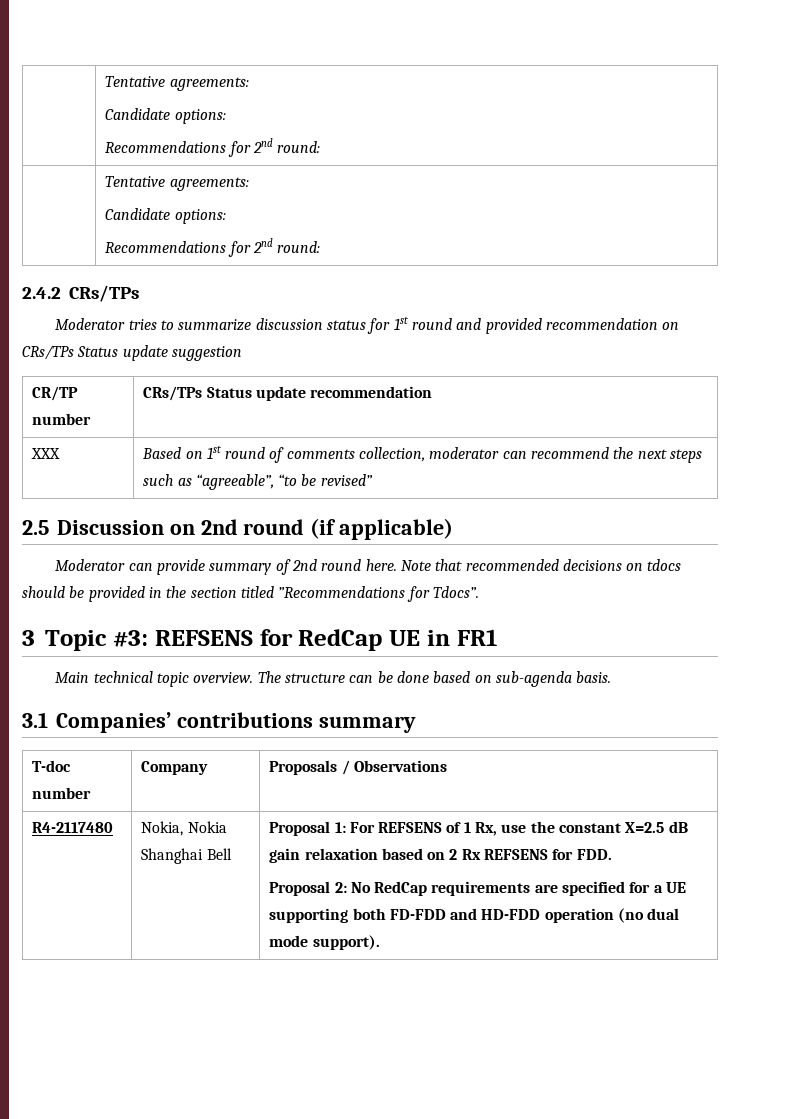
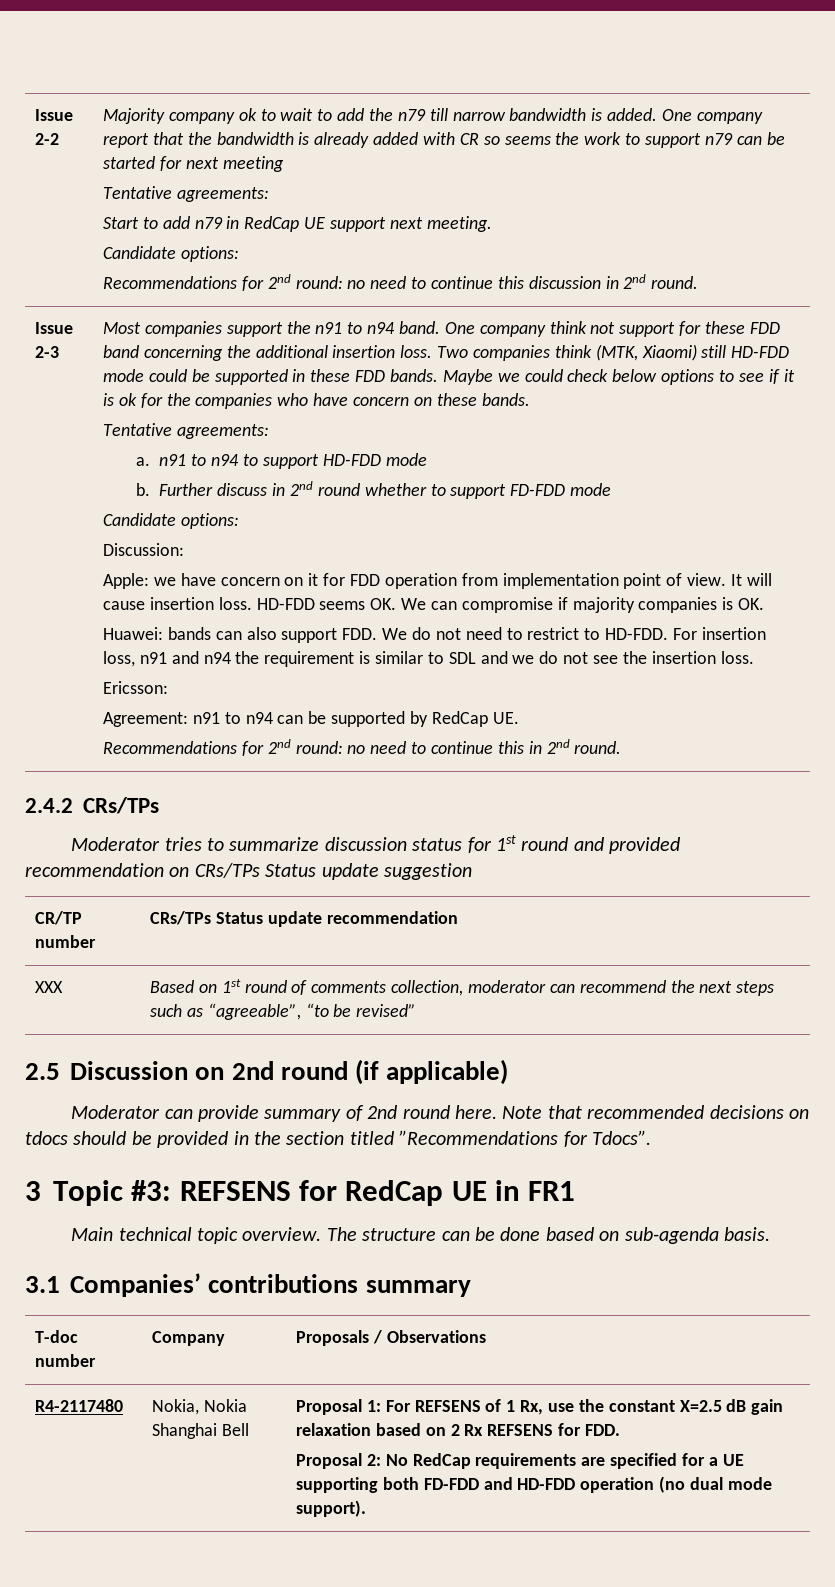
[105,76,249,91] [105,108,226,124] [105,138,321,157] [105,176,249,191] [105,208,226,224] [105,238,321,257] | Tentative agreements: // Candidate options: // Recommendations for 2nd round: // | Tentative agreements: // Candidate options: // Recommendations for 2nd round: -> [34,109,73,121] [34,133,59,145] [102,108,763,124] [102,132,785,148] [102,156,284,172] [102,186,269,202] [102,216,492,232] [102,246,239,262] [102,274,699,291] [34,322,73,334] [34,346,59,358] [102,321,780,337] [102,344,790,361] [102,369,795,385] [102,393,530,409] [102,423,269,439] [136,453,427,469] [136,481,612,499] [102,513,239,529] [102,543,184,556] [102,573,772,589] [102,597,765,613] [102,627,766,643] [102,651,754,667] [102,681,168,694] [102,711,519,727] [102,739,622,756] Issue 2-2 | Majority company ok to wait to add the n79 till narrow bandwidth is added. One company report that the bandwidth is already added with CR so seems the work to support n79 can be started for next meeting // Tentative agreements: // Start to add n79 in RedCap UE support next meeting. // Candidate options: // Recommendations for 2nd round: no need to continue this discussion in 2nd round. // Issue 2-3 | Most companies support the n91 to n94 band. One company think not support for these FDD band concerning the additional insertion loss. Two companies think (MTK, Xiaomi) still HD-FDD mode could be supported in these FDD bands. Maybe we could check below options to see if it is ok for the companies who have concern on these bands. // Tentative agreements: // a. n91 to n94 to support HD-FDD mode // b. Further discuss in 2nd round whether to support FD-FDD mode // Candidate options: // Discussion: // Apple: we have concern on it for FDD operation from implementation point of view. It will cause insertion loss. HD-FDD seems OK. We can compromise if majority companies is OK. // Huawei: bands can also support FDD. We do not need to restrict to HD-FDD. For insertion loss, n91 and n94 the requirement is similar to SDL and we do not see the insertion loss. // Ericsson: // Agreement: n91 to n94 can be supported by RedCap UE. // Recommendations for 2nd round: no need to continue this in 2nd round.

